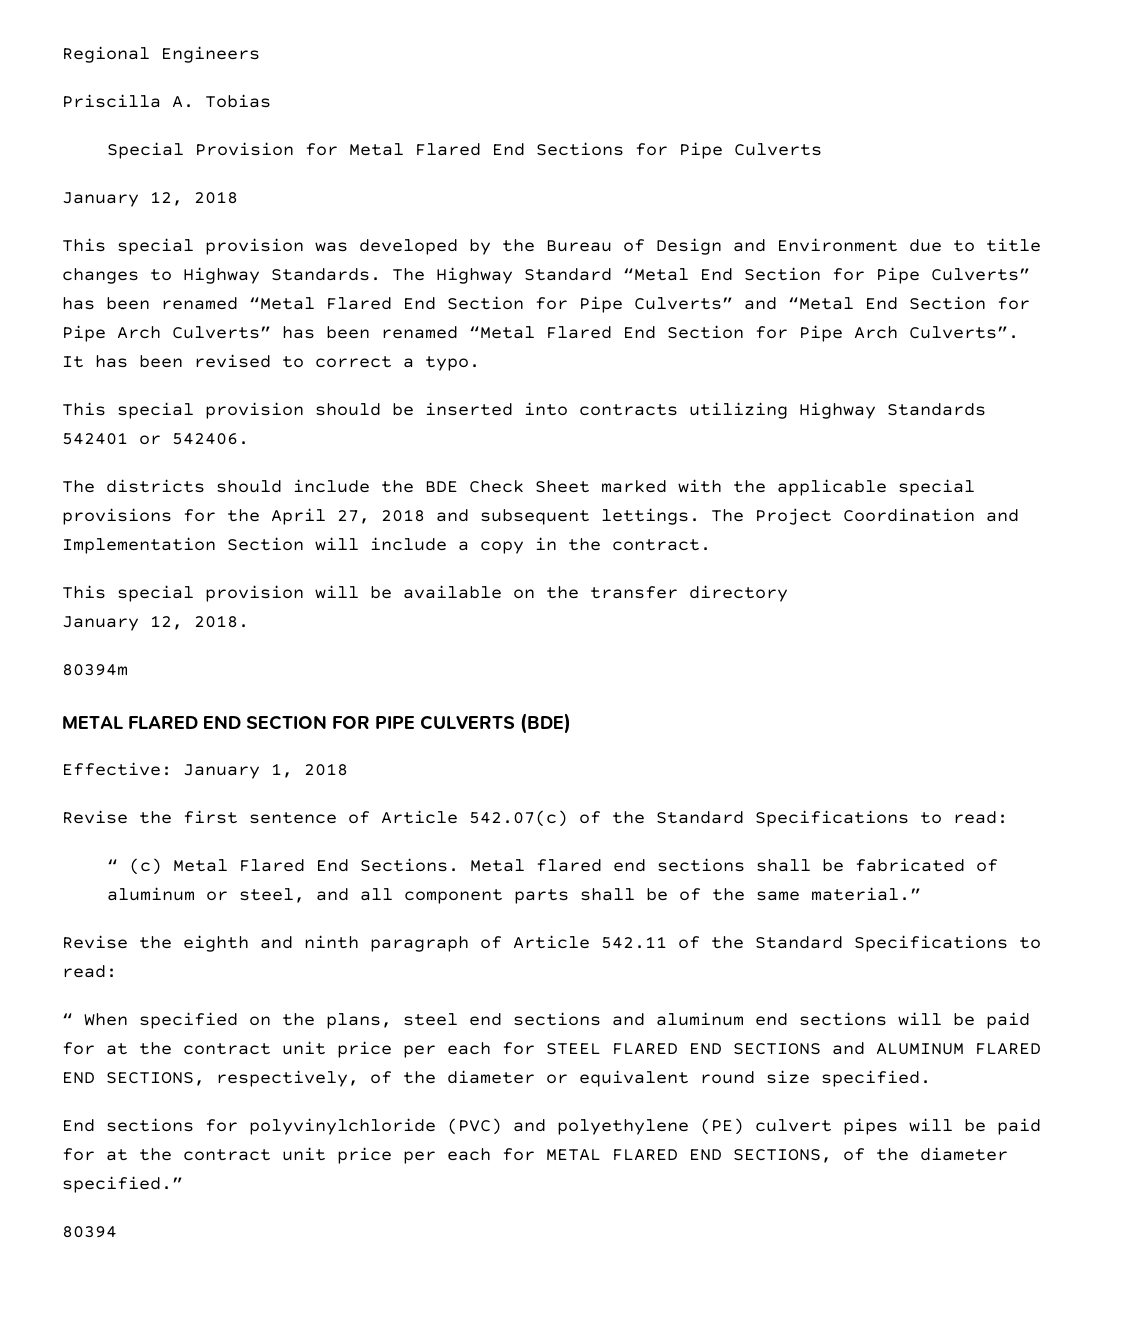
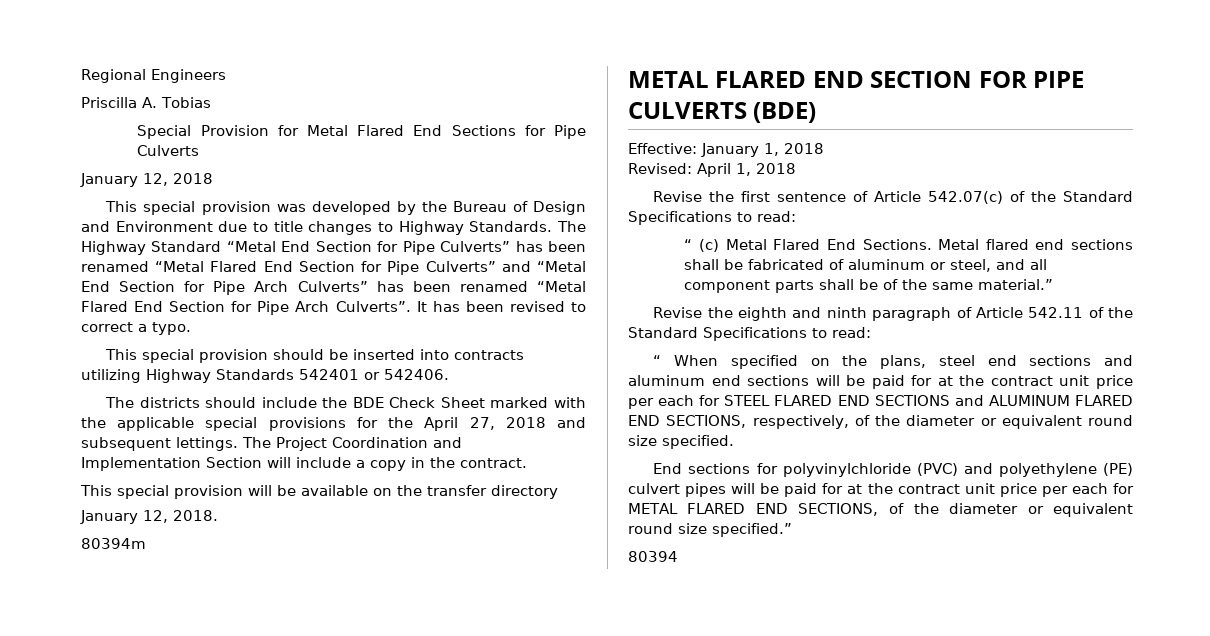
(348, 769) none -> [628,163,796,177] // Revised: April 1, 2018
(1008, 1154) none -> [1027,503,1133,517] [628,523,707,534] or equivalent round size

